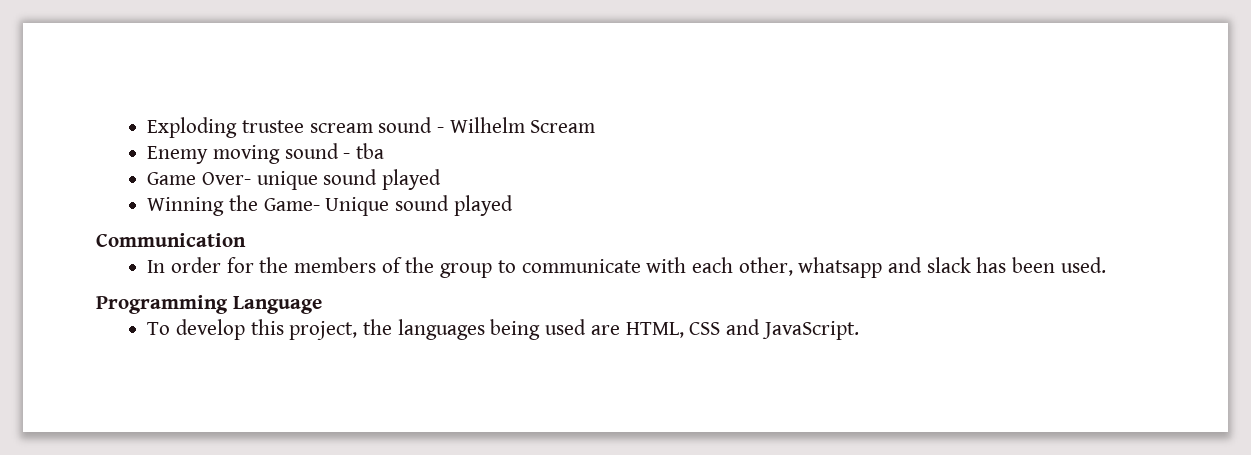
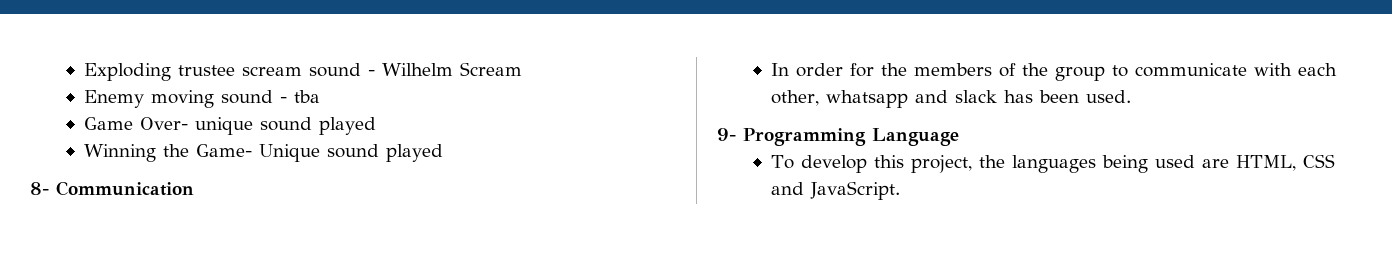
(513, 205) none -> [30,182,49,195] 8-
(1106, 265) none -> [717,128,736,141] 9-

